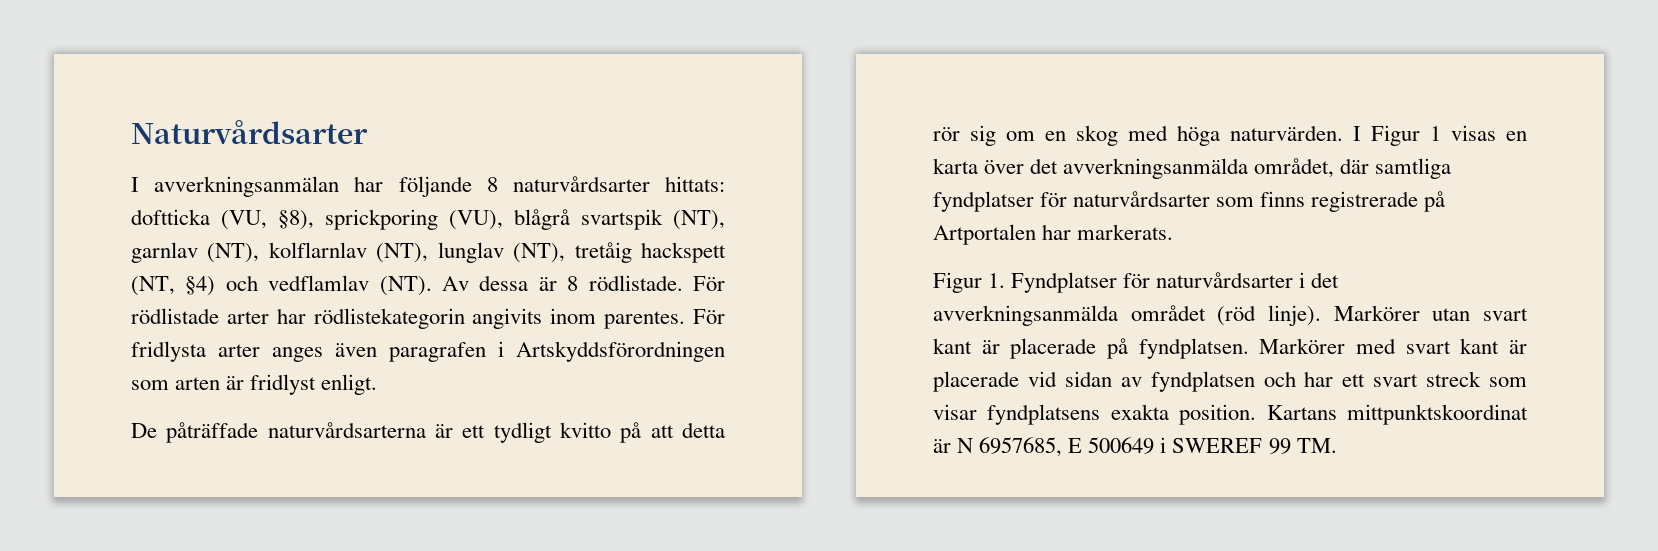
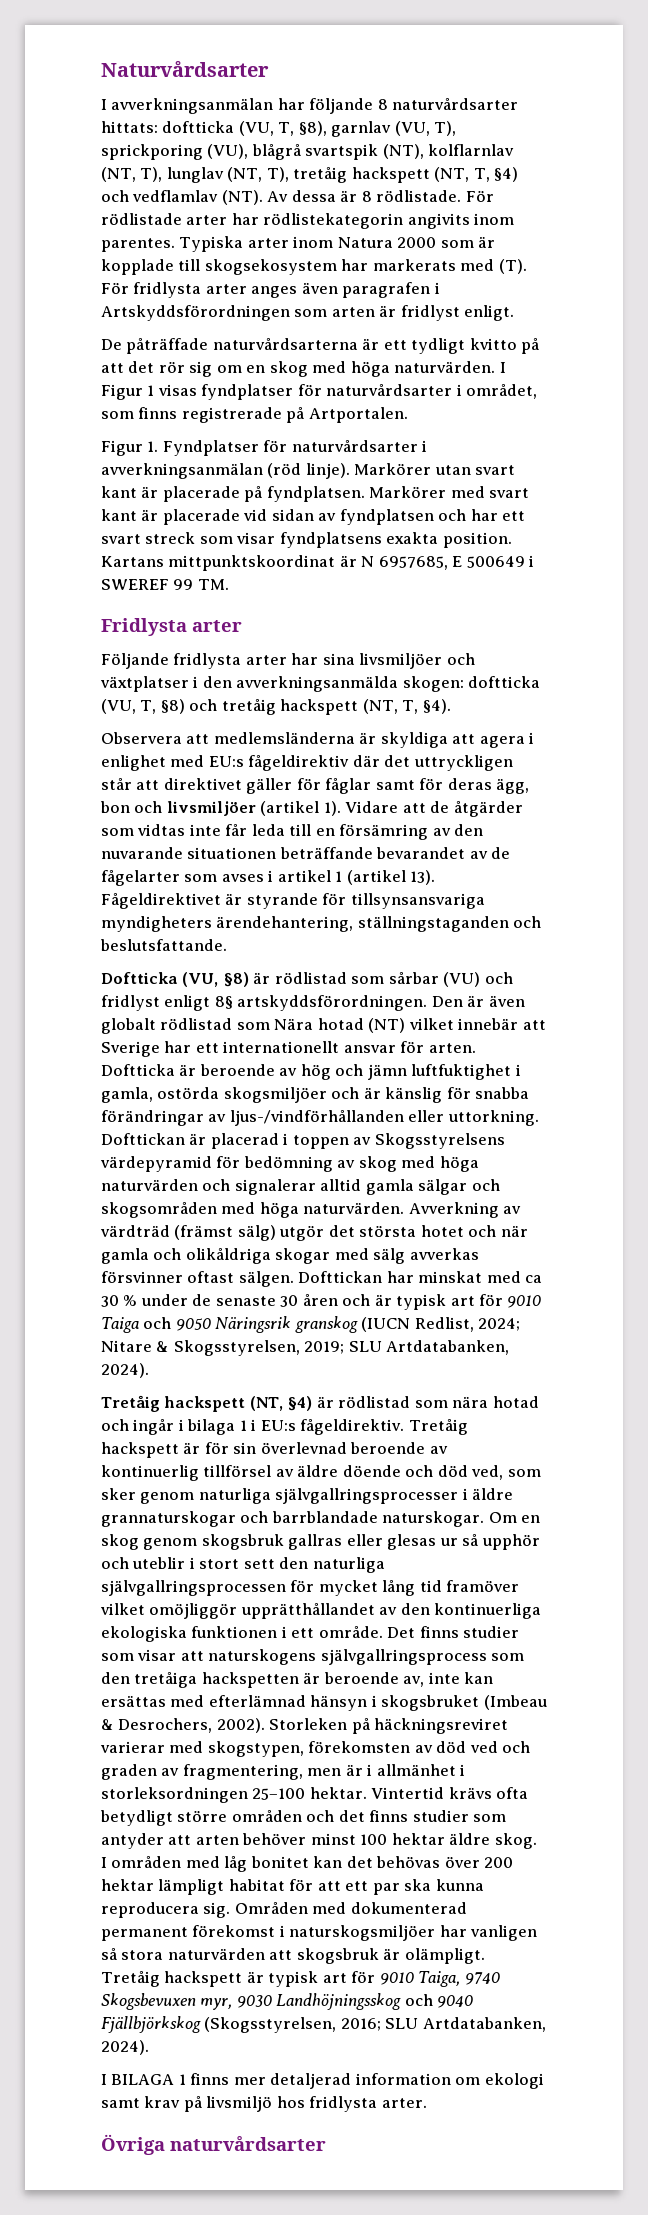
[278,210,314,230] §8), -> [278,121,457,137] T, §8), garnlav (VU, T),
[131,242,727,263] [131,276,175,296] garnlav (NT), kolflarnlav (NT), lunglav (NT), tretåig hackspett (NT, -> [428,144,515,156] [101,167,490,183] kolflarnlav (NT, T), lunglav (NT, T), tretåig hackspett (NT, T,
(686, 320) none -> [179,236,496,252] [101,259,527,275] Typiska arter inom Natura 2000 som är kopplade till skogsekosystem har markerats med (T).
[682,422,725,438] detta -> [128,361,155,373] det
[1506,131,1527,141] [933,158,1452,179] en karta över det avverkningsanmälda området, där samtliga -> (197, 390) none
(1211, 199) none -> [456,384,538,399] i området,
[933,224,1174,245] Artportalen har markerats. -> [308,407,408,423] Artportalen.
[1311,272,1340,288] [933,305,1206,326] det avverkningsanmälda området -> [101,463,263,479] avverkningsanmälan
(1337, 445) none -> [101,618,242,636] [101,653,475,669] [100,676,541,692] [101,699,451,715] [101,732,535,748] [101,755,513,771] [101,778,530,794] [100,801,523,817] [101,824,484,840] [101,847,511,859] [101,870,436,886] [101,893,485,909] [101,916,542,932] [100,939,227,951] [101,972,513,987] [101,995,525,1011] [101,1018,546,1034] [101,1041,476,1057] [101,1064,521,1080] [101,1087,530,1103] [101,1110,539,1126] [101,1133,505,1149] [100,1156,479,1172] [101,1179,500,1195] [101,1202,522,1218] [100,1225,528,1241] [101,1248,479,1264] [101,1271,543,1287] [101,1294,542,1310] [101,1316,521,1333] [101,1340,510,1356] [101,1363,149,1378] [101,1395,539,1412] [101,1419,468,1435] [101,1442,448,1458] [101,1465,541,1481] [101,1488,514,1504] [101,1511,541,1527] [101,1534,540,1550] [101,1557,385,1573] [101,1580,520,1596] [100,1603,542,1619] [101,1626,520,1642] [101,1649,525,1665] [101,1672,494,1688] [101,1695,547,1711] [101,1718,509,1734] [100,1741,531,1757] [101,1764,466,1780] [101,1787,529,1803] [100,1810,507,1826] [101,1833,537,1849] [101,1856,514,1872] [101,1879,484,1895] [101,1902,467,1918] [101,1925,538,1941] [101,1948,485,1964] [101,1971,500,1987] [101,1993,474,2010] [101,2016,546,2033] [101,2040,149,2055] [101,2073,544,2089] [101,2096,427,2112] [101,2134,326,2155] // Fridlysta arter // Följande fridlysta arter har sina livsmiljöer och växtplatser i den avverkningsanmälda skogen: doftticka (VU, T, §8) och tretåig hackspett (NT, T, §4). // Observera att medlemsländerna är skyldiga att agera i enlighet med EU:s fågeldirektiv där det uttryckligen står att direktivet gäller för fåglar samt för deras ägg, bon och livsmiljöer (artikel 1). Vidare att de åtgärder som vidtas inte får leda till en försämring av den nuvarande situationen beträffande bevarandet av de fågelarter som avses i artikel 1 (artikel 13). Fågeldirektivet är styrande för tillsynsansvariga myndigheters ärendehantering, ställningstaganden och beslutsfattande. // Doftticka (VU, §8) är rödlistad som sårbar (VU) och fridlyst enligt 8§ artskyddsförordningen. Den är även globalt rödlistad som Nära hotad (NT) vilket innebär att Sverige har ett internationellt ansvar för arten. Doftticka är beroende av hög och jämn luftfuktighet i gamla, ostörda skogsmiljöer och är känslig för snabba förändringar av ljus-/vindförhållanden eller uttorkning. Dofttickan är placerad i toppen av Skogsstyrelsens värdepyramid för bedömning av skog med höga naturvärden och signalerar alltid gamla sälgar och skogsområden med höga naturvärden. Avverkning av värdträd (främst sälg) utgör det största hotet och när gamla och olikåldriga skogar med sälg avverkas försvinner oftast sälgen. Dofttickan har minskat med ca 30 % under de senaste 30 åren och är typisk art för 9010 Taiga och 9050 Näringsrik granskog (IUCN Redlist, 2024; Nitare & Skogsstyrelsen, 2019; SLU Artdatabanken, 2024). // Tretåig hackspett (NT, §4) är rödlistad som nära hotad och ingår i bilaga 1 i EU:s fågeldirektiv. Tretåig hackspett är för sin överlevnad beroende av kontinuerlig tillförsel av äldre döende och död ved, som sker genom naturliga självgallringsprocesser i äldre grannaturskogar och barrblandade naturskogar. Om en skog genom skogsbruk gallras eller glesas ur så upphör och uteblir i stort sett den naturliga självgallringsprocessen för mycket lång tid framöver vilket omöjliggör upprätthållandet av den kontinuerliga ekologiska funktionen i ett område. Det finns studier som visar att naturskogens självgallringsprocess som den tretåiga hackspetten är beroende av, inte kan ersättas med efterlämnad hänsyn i skogsbruket (Imbeau & Desrochers, 2002). Storleken på häckningsreviret varierar med skogstypen, förekomsten av död ved och graden av fragmentering, men är i allmänhet i storleksordningen 25–100 hektar. Vintertid krävs ofta betydligt större områden och det finns studier som antyder att arten behöver minst 100 hektar äldre skog. I områden med låg bonitet kan det behövas över 200 hektar lämpligt habitat för att ett par ska kunna reproducera sig. Områden med dokumenterad permanent förekomst i naturskogsmiljöer har vanligen så stora naturvärden att skogsbruk är olämpligt. Tretåig hackspett är typisk art för 9010 Taiga, 9740 Skogsbevuxen myr, 9030 Landhöjningsskog och 9040 Fjällbjörkskog (Skogsstyrelsen, 2016; SLU Artdatabanken, 2024). // I BILAGA 1 finns mer detaljerad information om ekologi samt krav på livsmiljö hos fridlysta arter. // Övriga naturvårdsarter

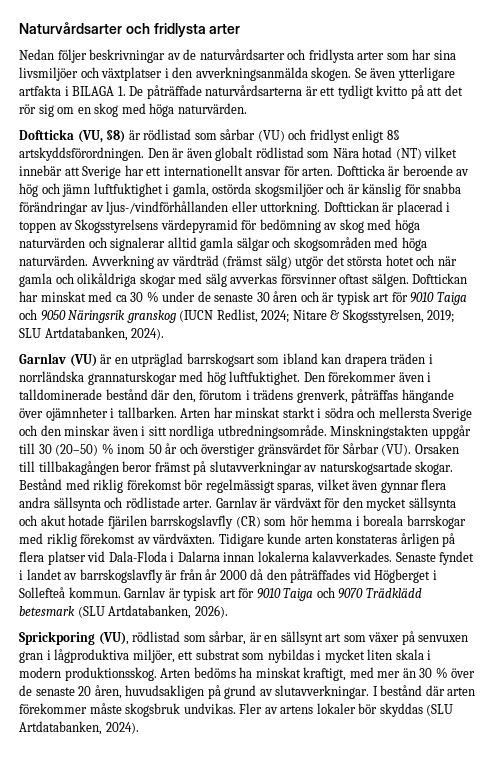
[101,98,519,114] [101,121,457,137] [101,144,515,160] [101,167,519,183] [101,190,494,205] [101,213,515,229] [101,236,496,252] [101,259,527,275] [101,282,440,298] [101,305,515,321] // I avverkningsanmälan har följande 8 naturvårdsarter hittats: doftticka (VU, T, §8), garnlav (VU, T), sprickporing (VU), blågrå svartspik (NT), kolflarnlav (NT, T), lunglav (NT, T), tretåig hackspett (NT, T, §4) och vedflamlav (NT). Av dessa är 8 rödlistade. För rödlistade arter har rödlistekategorin angivits inom parentes. Typiska arter inom Natura 2000 som är kopplade till skogsekosystem har markerats med (T). För fridlysta arter anges även paragrafen i Artskyddsförordningen som arten är fridlyst enligt. // -> [125,23,241,37] [19,49,456,63] [19,67,455,81] [19,85,126,96] och fridlysta arter // Nedan följer beskrivningar av de naturvårdsarter och fridlysta arter som har sina livsmiljöer och växtplatser i den avverkningsanmälda skogen. Se även ytterligare artfakta i BILAGA 1.
[499,362,506,373] [101,384,538,400] [101,407,408,423] [101,440,428,456] [101,463,516,479] [101,486,530,502] [101,509,526,525] [101,532,512,548] [101,555,535,571] [101,579,229,590] [101,618,242,636] [101,653,475,669] [100,676,541,692] [101,699,451,715] [101,732,535,748] [101,755,513,771] [101,778,530,794] [100,801,523,817] [101,824,484,840] [101,847,511,859] [101,870,436,886] [101,893,485,909] [101,916,542,932] [100,939,227,951] I Figur 1 visas fyndplatser för naturvårdsarter i området, som finns registrerade på Artportalen. // Figur 1. Fyndplatser för naturvårdsarter i avverkningsanmälan (röd linje). Markörer utan svart kant är placerade på fyndplatsen. Markörer med svart kant är placerade vid sidan av fyndplatsen och har ett svart streck som visar fyndplatsens exakta position. Kartans mittpunktskoordinat är N 6957685, E 500649 i SWEREF 99 TM. // Fridlysta arter // Följande fridlysta arter har sina livsmiljöer och växtplatser i den avverkningsanmälda skogen: doftticka (VU, T, §8) och tretåig hackspett (NT, T, §4). // Observera att medlemsländerna är skyldiga att agera i enlighet med EU:s fågeldirektiv där det uttryckligen står att direktivet gäller för fåglar samt för deras ägg, bon och livsmiljöer (artikel 1). Vidare att de åtgärder som vidtas inte får leda till en försämring av den nuvarande situationen beträffande bevarandet av de fågelarter som avses i artikel 1 (artikel 13). Fågeldirektivet är styrande för tillsynsansvariga myndigheters ärendehantering, ställningstaganden och beslutsfattande. -> (247, 108) none
[101,1395,539,1412] [101,1419,468,1435] [101,1442,448,1458] [101,1465,541,1481] [101,1488,514,1504] [101,1511,541,1527] [101,1534,540,1550] [101,1557,385,1573] [101,1580,520,1596] [100,1603,542,1619] [101,1626,520,1642] [101,1649,525,1665] [101,1672,494,1688] [101,1695,547,1711] [101,1718,509,1734] [100,1741,531,1757] [101,1764,466,1780] [101,1787,529,1803] [100,1810,507,1826] [101,1833,537,1849] [101,1856,514,1872] [101,1879,484,1895] [101,1902,467,1918] [101,1925,538,1941] [101,1948,485,1964] [101,1971,500,1987] [101,1993,474,2010] [101,2016,546,2033] [101,2040,149,2055] [101,2073,544,2089] [101,2096,427,2112] [101,2134,326,2155] Tretåig hackspett (NT, §4) är rödlistad som nära hotad och ingår i bilaga 1 i EU:s fågeldirektiv. Tretåig hackspett är för sin överlevnad beroende av kontinuerlig tillförsel av äldre döende och död ved, som sker genom naturliga självgallringsprocesser i äldre grannaturskogar och barrblandade naturskogar. Om en skog genom skogsbruk gallras eller glesas ur så upphör och uteblir i stort sett den naturliga självgallringsprocessen för mycket lång tid framöver vilket omöjliggör upprätthållandet av den kontinuerliga ekologiska funktionen i ett område. Det finns studier som visar att naturskogens självgallringsprocess som den tretåiga hackspetten är beroende av, inte kan ersättas med efterlämnad hänsyn i skogsbruket (Imbeau & Desrochers, 2002). Storleken på häckningsreviret varierar med skogstypen, förekomsten av död ved och graden av fragmentering, men är i allmänhet i storleksordningen 25–100 hektar. Vintertid krävs ofta betydligt större områden och det finns studier som antyder att arten behöver minst 100 hektar äldre skog. I områden med låg bonitet kan det behövas över 200 hektar lämpligt habitat för att ett par ska kunna reproducera sig. Områden med dokumenterad permanent förekomst i naturskogsmiljöer har vanligen så stora naturvärden att skogsbruk är olämpligt. Tretåig hackspett är typisk art för 9010 Taiga, 9740 Skogsbevuxen myr, 9030 Landhöjningsskog och 9040 Fjällbjörkskog (Skogsstyrelsen, 2016; SLU Artdatabanken, 2024). // I BILAGA 1 finns mer detaljerad information om ekologi samt krav på livsmiljö hos fridlysta arter. // Övriga naturvårdsarter -> [19,353,433,367] [19,371,432,385] [19,389,454,403] [19,407,473,421] [19,425,471,439] [19,443,459,457] [19,461,454,475] [19,479,447,493] [19,497,456,511] [19,515,466,529] [19,533,456,547] [19,551,475,565] [19,569,437,583] [19,587,422,601] [19,605,228,619] [19,631,469,645] [19,649,432,663] [19,667,476,681] [19,685,476,699] [19,703,454,717] [19,721,139,735] Garnlav (VU) är en utpräglad barrskogsart som ibland kan drapera träden i norrländska grannaturskogar med hög luftfuktighet. Den förekommer även i talldominerade bestånd där den, förutom i trädens grenverk, påträffas hängande över ojämnheter i tallbarken. Arten har minskat starkt i södra och mellersta Sverige och den minskar även i sitt nordliga utbredningsområde. Minskningstakten uppgår till 30 (20–50) % inom 50 år och överstiger gränsvärdet för Sårbar (VU). Orsaken till tillbakagången beror främst på slutavverkningar av naturskogsartade skogar. Bestånd med riklig förekomst bör regelmässigt sparas, vilket även gynnar flera andra sällsynta och rödlistade arter. Garnlav är värdväxt för den mycket sällsynta och akut hotade fjärilen barrskogslavfly (CR) som hör hemma i boreala barrskogar med riklig förekomst av värdväxten. Tidigare kunde arten konstateras årligen på flera platser vid Dala-Floda i Dalarna innan lokalerna kalavverkades. Senaste fyndet i landet av barrskogslavfly är från år 2000 då den påträffades vid Högberget i Sollefteå kommun. Garnlav är typisk art för 9010 Taiga och 9070 Trädklädd betesmark (SLU Artdatabanken, 2026). // Sprickporing (VU), rödlistad som sårbar, är en sällsynt art som växer på senvuxen gran i lågproduktiva miljöer, ett substrat som nybildas i mycket liten skala i modern produktionsskog. Arten bedöms ha minskat kraftigt, med mer än 30 % över de senaste 20 åren, huvudsakligen på grund av slutavverkningar. I bestånd där arten förekommer måste skogsbruk undvikas. Fler av artens lokaler bör skyddas (SLU Artdatabanken, 2024).

